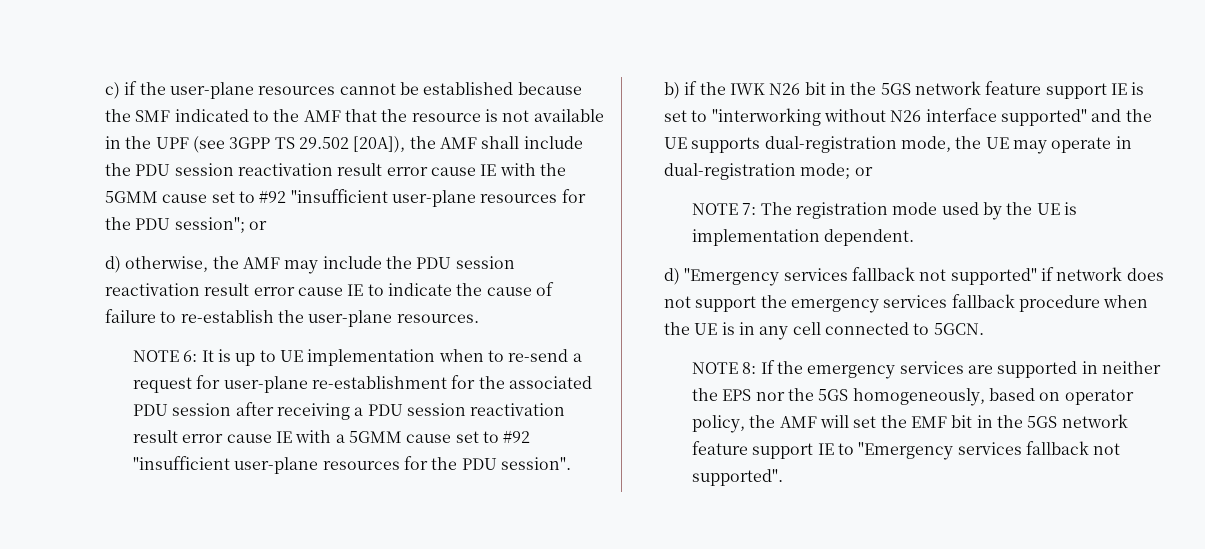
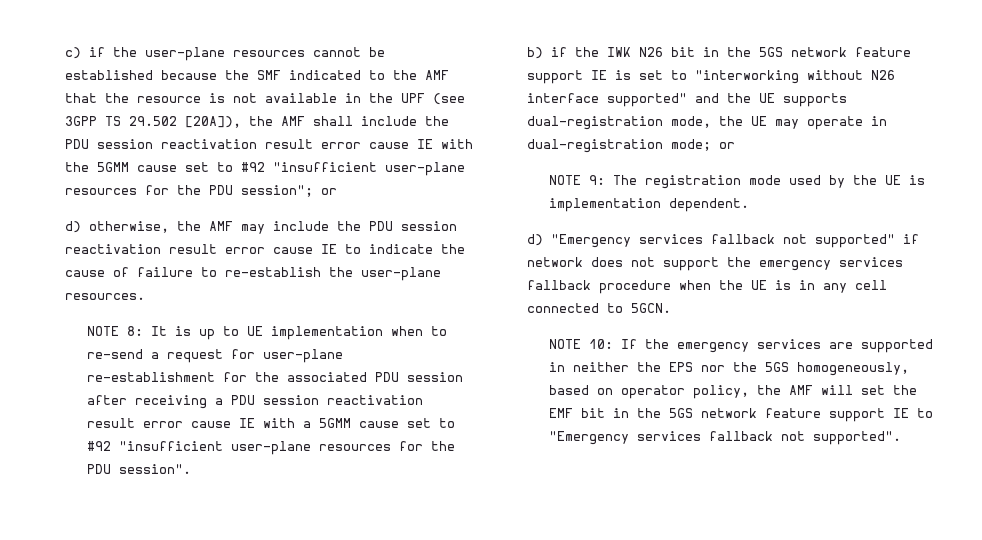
[183,350,198,362] 6: -> [127,326,144,336] 8:
[742,203,757,215] 7: -> [589,175,606,185] 9:
[742,362,757,374] 8: -> [589,339,614,349] 10:

